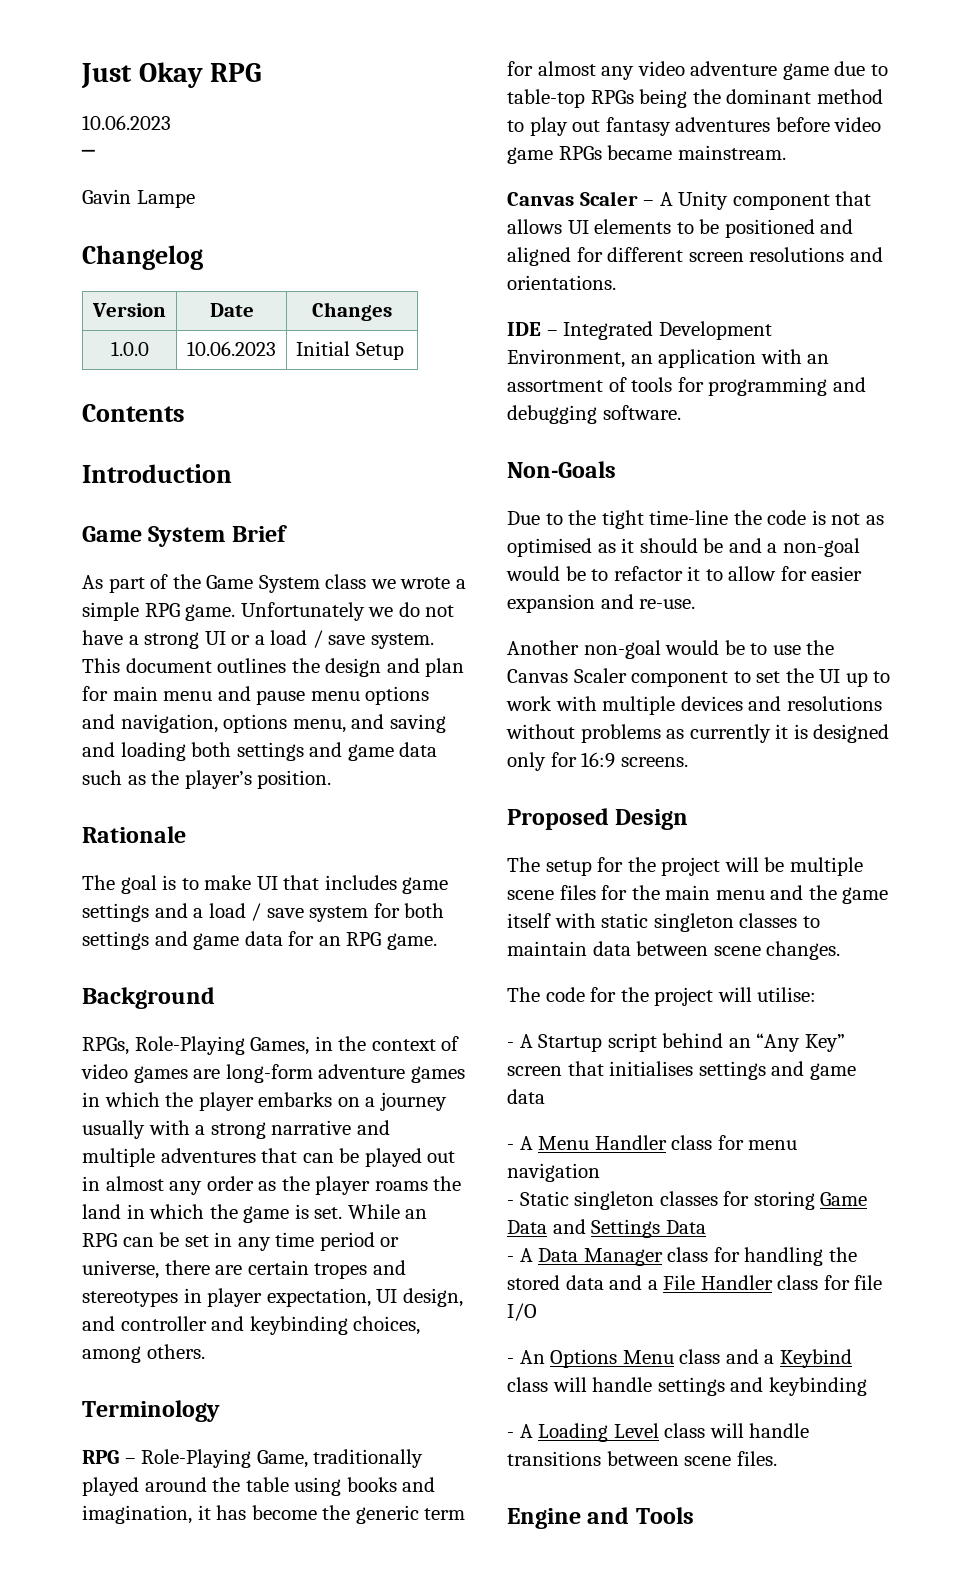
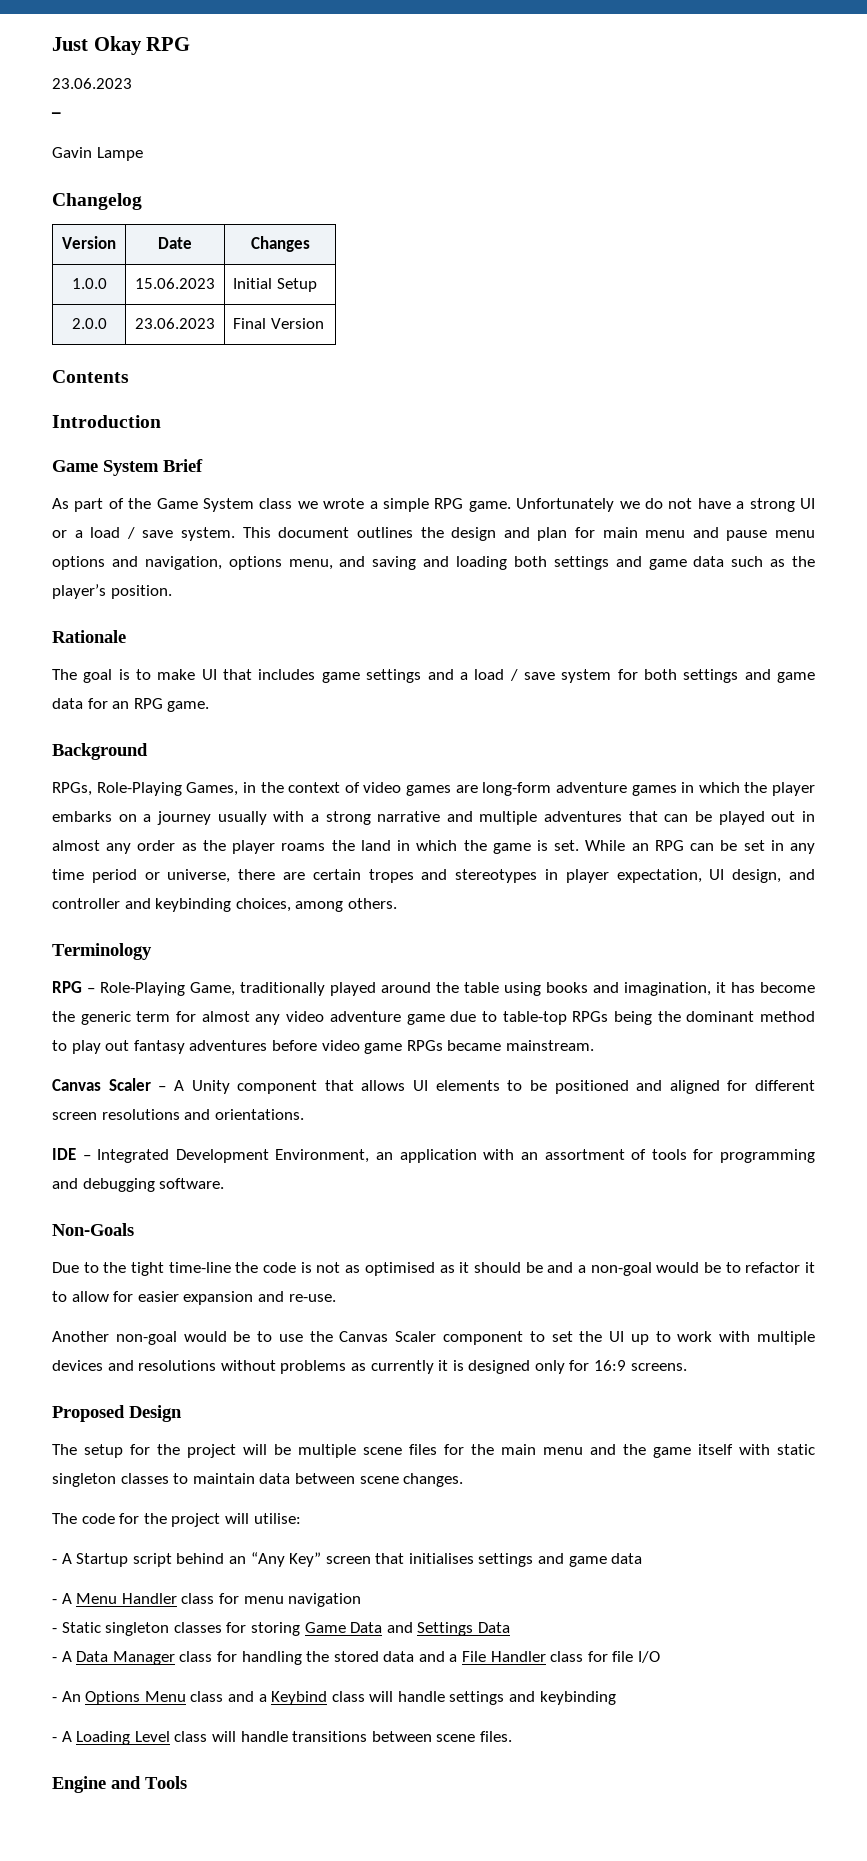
[82,115,171,130] 10.06.2023 -> [52,78,132,89] 23.06.2023
[187,341,276,356] 10.06.2023 -> [135,278,215,289] 15.06.2023
(404, 351) none -> [71,318,107,329] [135,318,215,329] [233,318,324,329] // 2.0.0 | 23.06.2023 | Final Version

